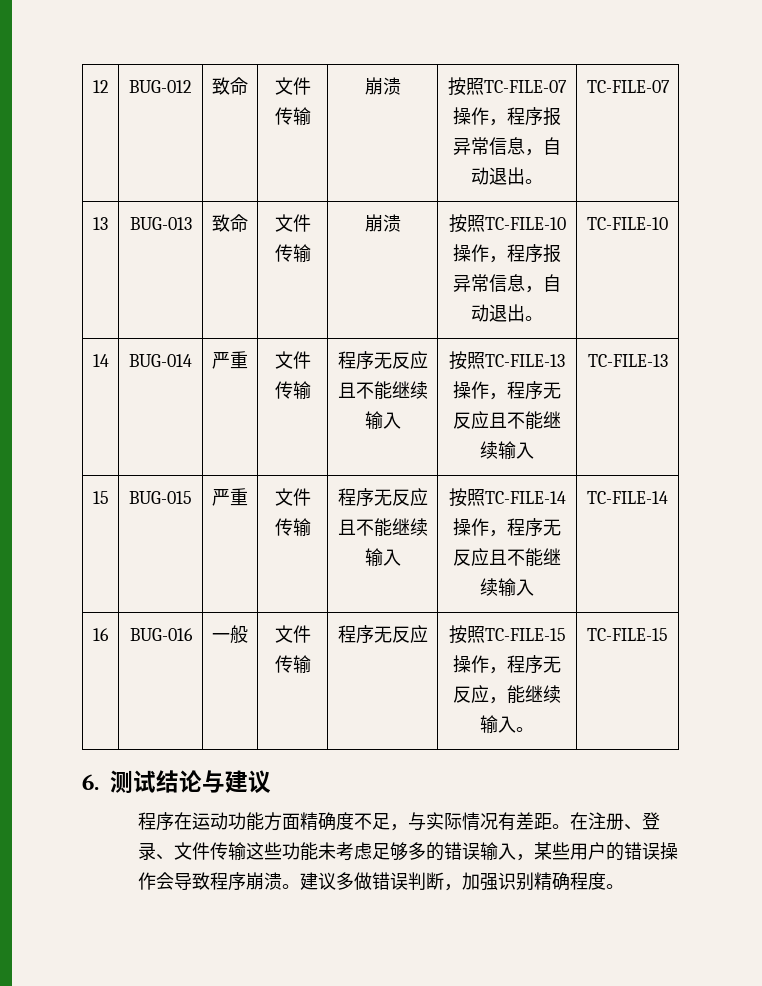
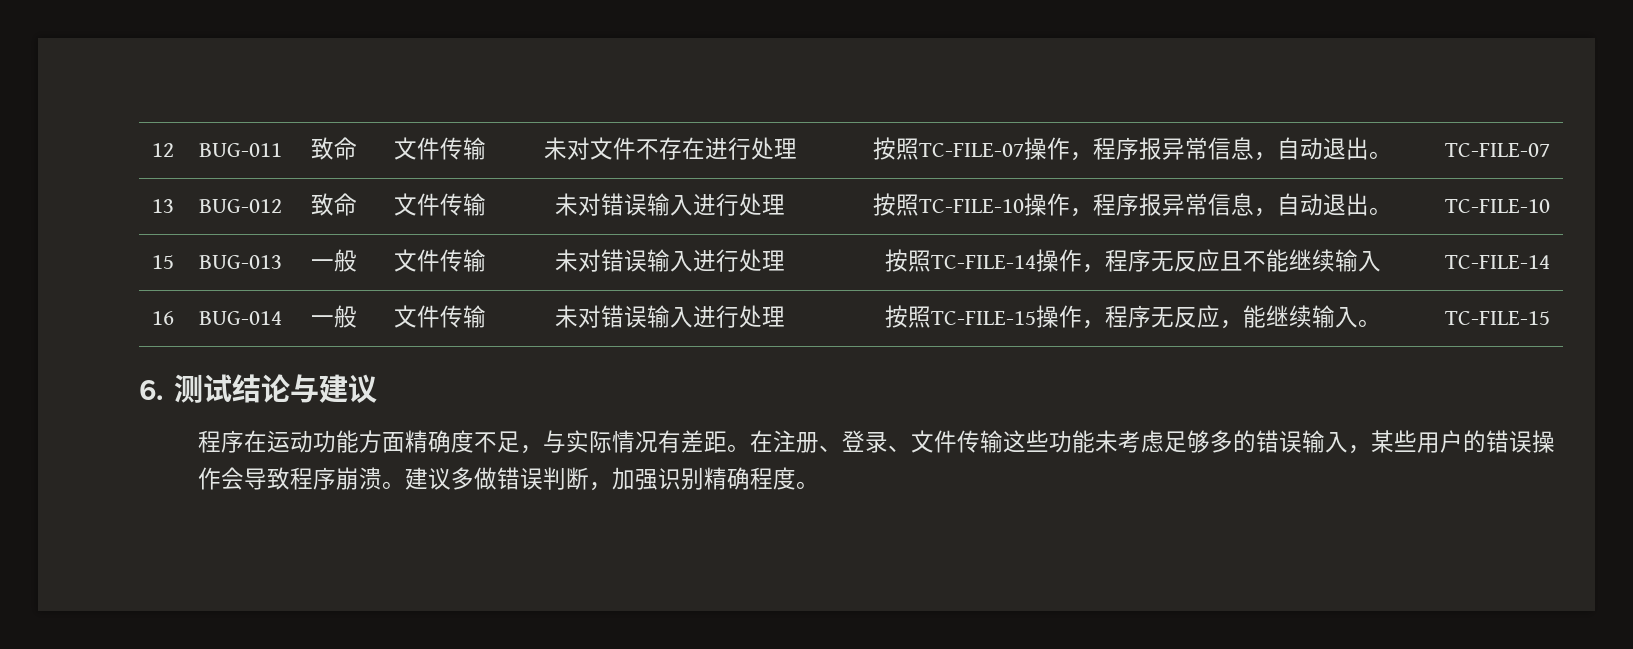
[129,80,192,93] [212,77,248,95] [274,77,311,95] [274,107,311,126] [364,77,401,95] BUG-012 | 致命 | 文件传输 | 崩溃 -> [199,143,282,157] [310,137,357,160] [393,137,486,160] [543,137,797,160] BUG-011 | 致命 | 文件传输 | 未对文件不存在进行处理
[129,217,192,230] [212,214,248,232] [274,214,311,232] [274,244,311,263] [364,214,401,232] BUG-013 | 致命 | 文件传输 | 崩溃 -> [199,199,282,213] [310,193,357,216] [393,193,486,216] [555,193,785,216] BUG-012 | 致命 | 文件传输 | 未对错误输入进行处理
[92,354,109,367] [129,354,192,367] [212,351,248,369] [274,351,311,369] [274,381,311,400] [337,351,428,370] [337,381,428,400] [364,411,401,430] [449,351,565,370] [453,381,561,400] [453,411,561,430] [480,441,534,460] [587,354,668,367] [92,491,109,504] [129,491,192,504] [212,488,248,506] [274,488,311,506] [274,518,311,537] [337,488,428,507] [337,518,428,537] [364,548,401,567] 14 | BUG-014 | 严重 | 文件传输 | 程序无反应且不能继续输入 | 按照TC-FILE-13操作，程序无反应且不能继续输入 | TC-FILE-13 // 15 | BUG-015 | 严重 | 文件传输 | 程序无反应且不能继续输入 -> [152,255,174,269] [199,255,282,269] [310,249,357,272] [393,249,486,272] [555,249,785,272] 15 | BUG-013 | 一般 | 文件传输 | 未对错误输入进行处理
[129,628,193,641] [212,625,248,643] [274,625,311,643] [274,655,311,674] [337,625,428,644] BUG-016 | 一般 | 文件传输 | 程序无反应 -> [199,311,282,325] [310,305,357,328] [393,305,486,328] [555,305,785,328] BUG-014 | 一般 | 文件传输 | 未对错误输入进行处理

